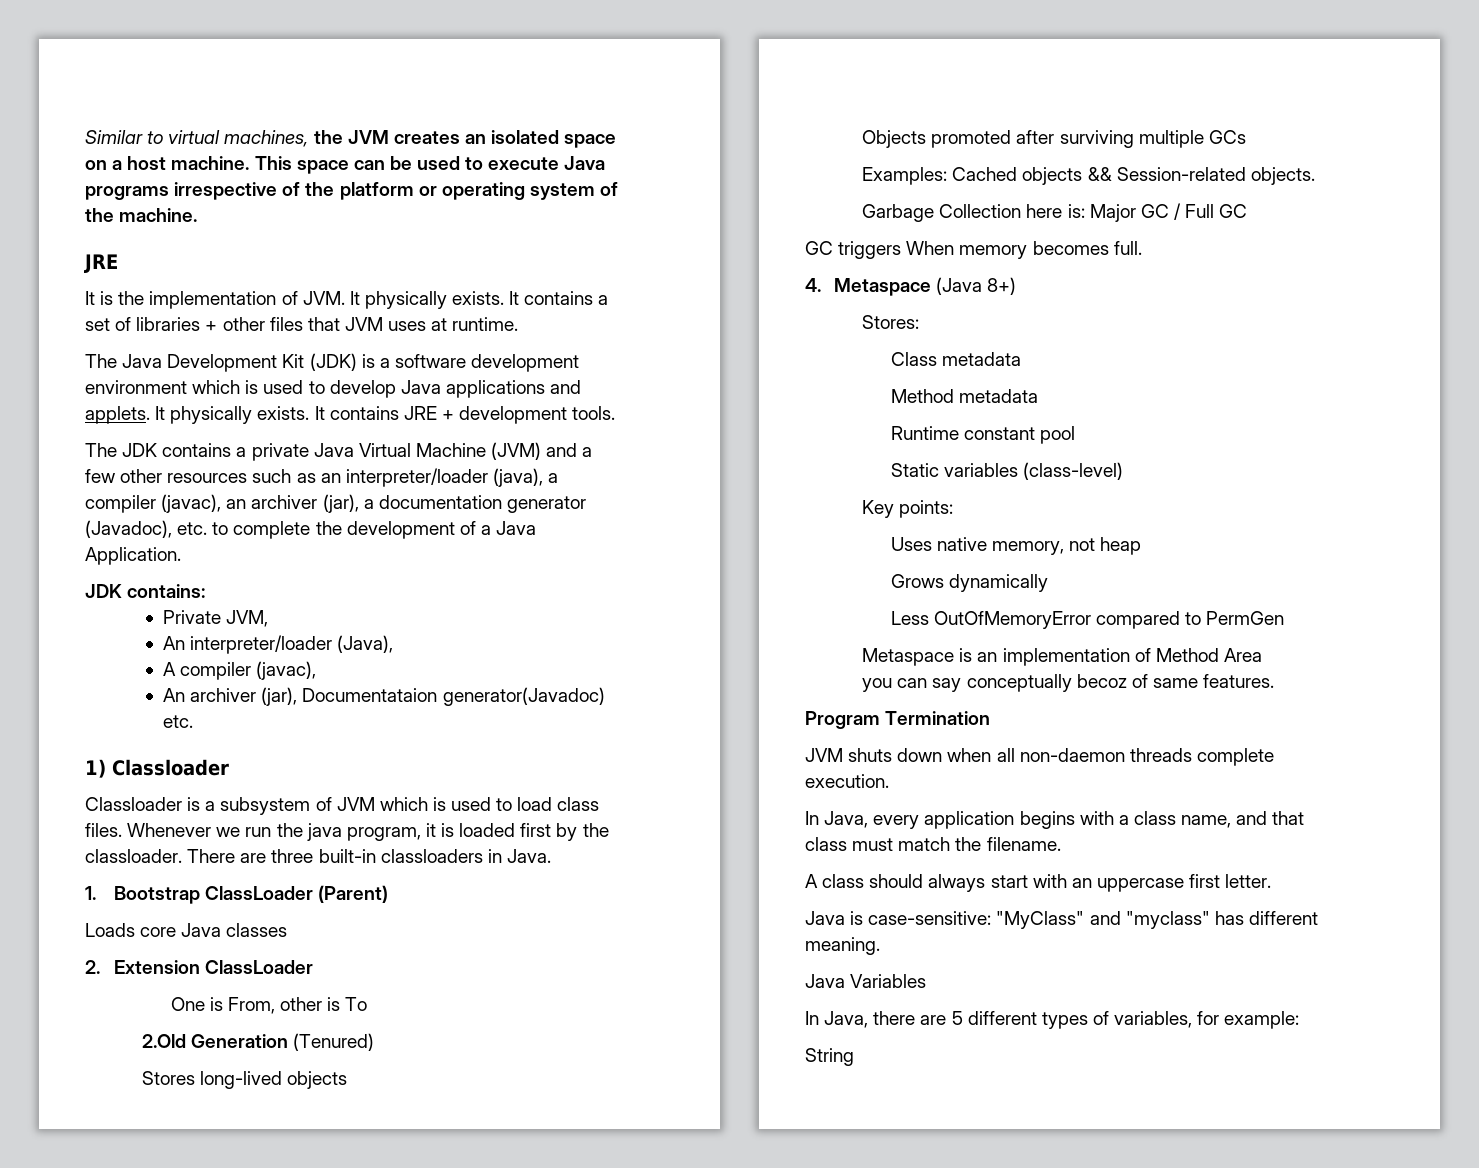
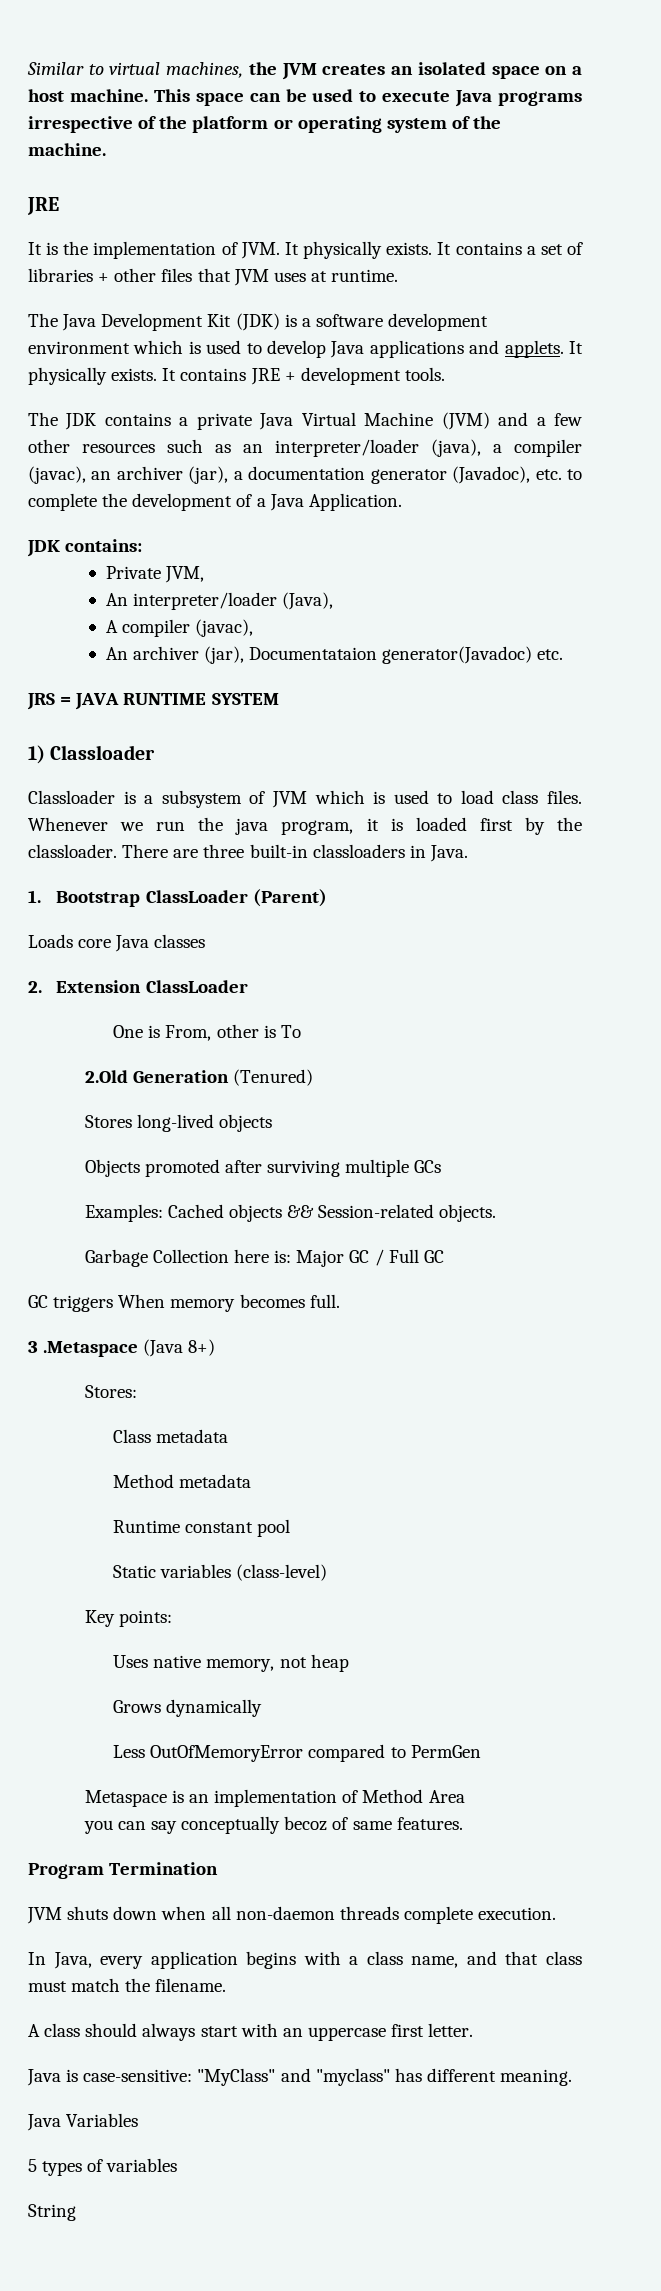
(194, 721) none -> [27,693,279,710] // JRS = JAVA RUNTIME SYSTEM
[805,278,931,296] 4. Metaspace -> [28,1341,139,1357] 3 .Metaspace
[805,1011,1300,1029] In Java, there are 5 different types of variables, for example: -> [28,2158,178,2176] 5 types of variables

